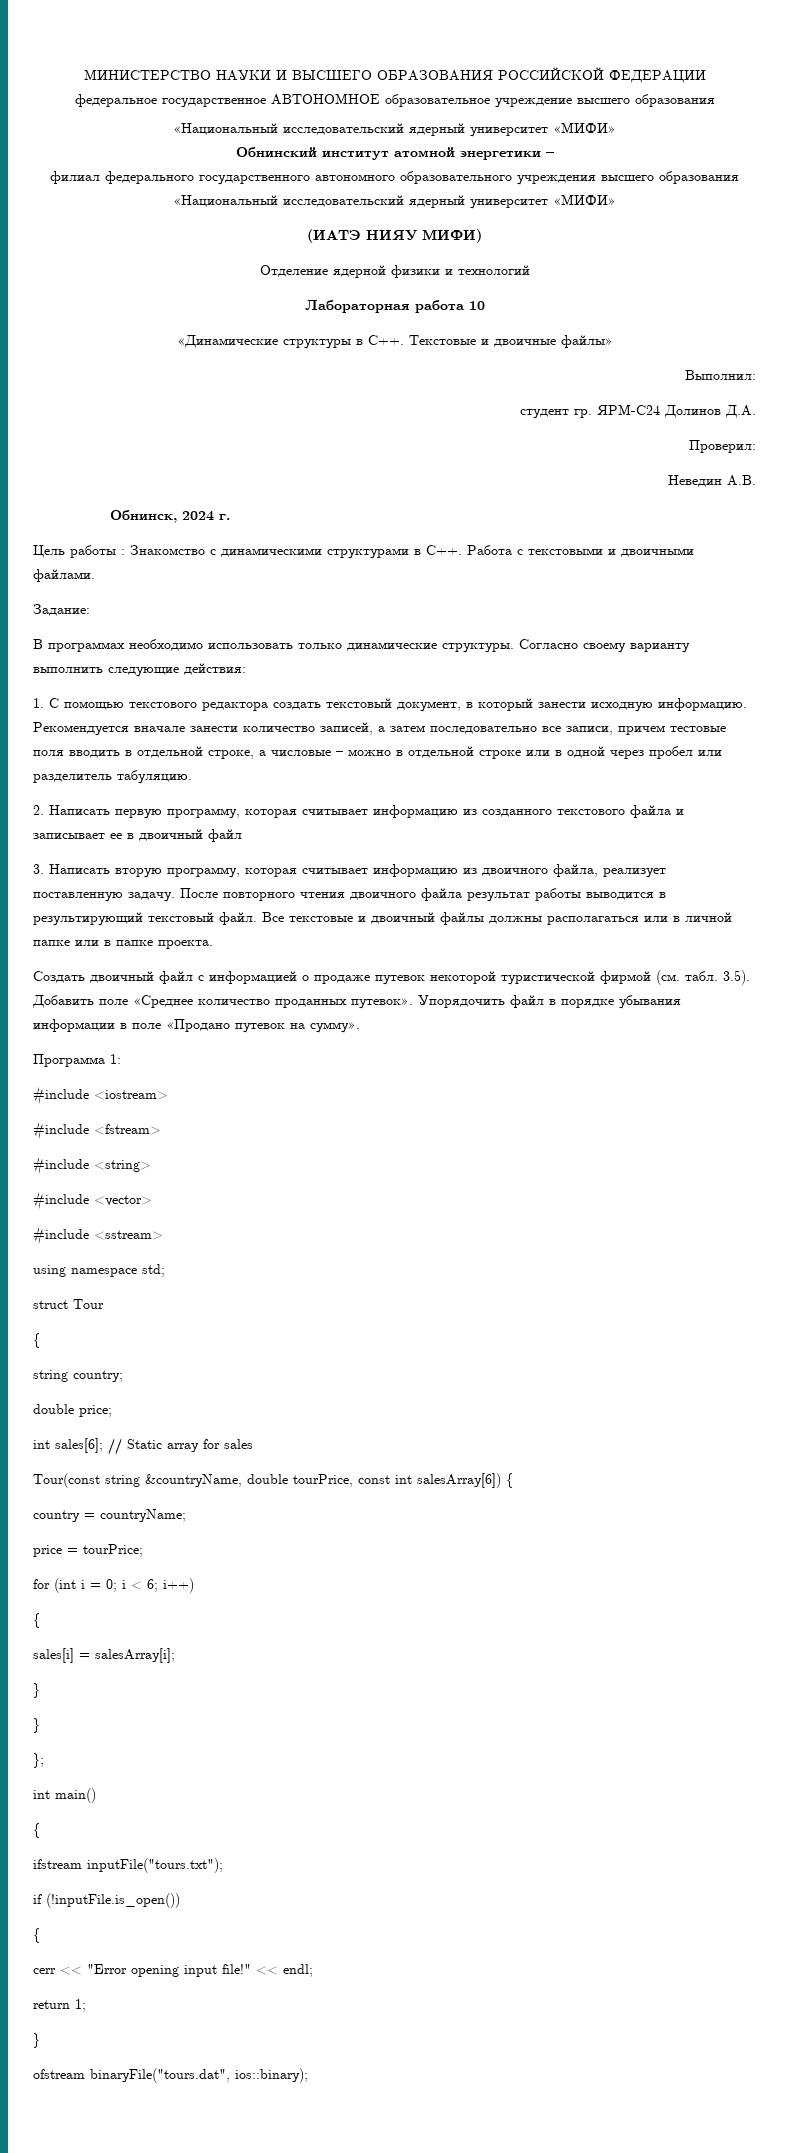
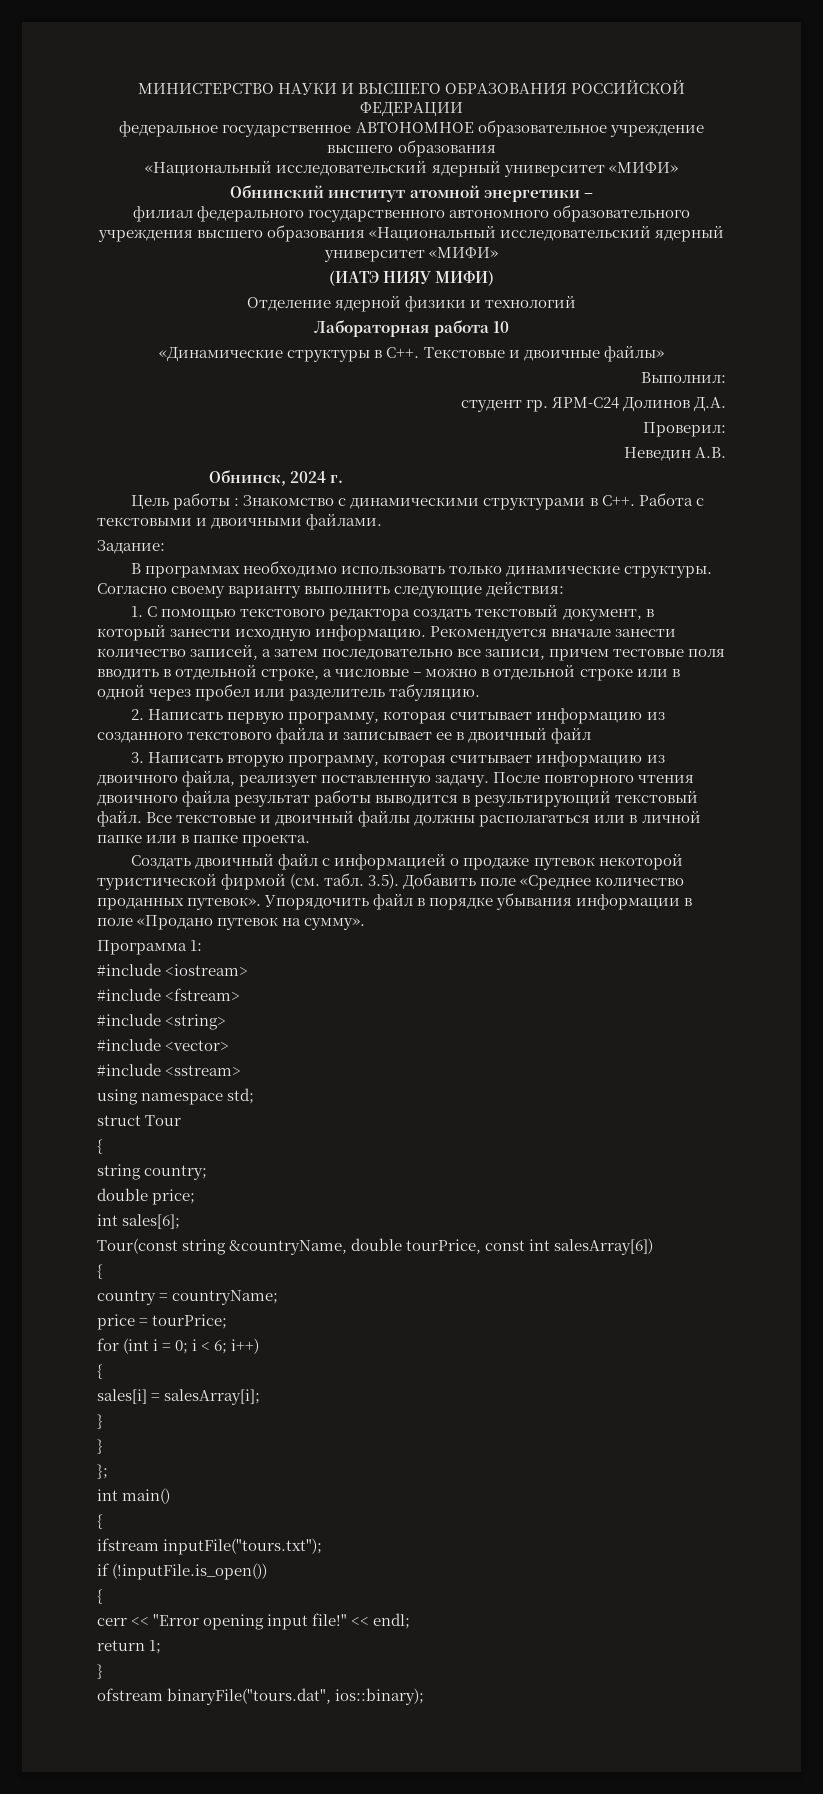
[108,1438,253,1455] // Static array for sales -> (181, 1221) none
(501, 1480) none -> (654, 1246) //

